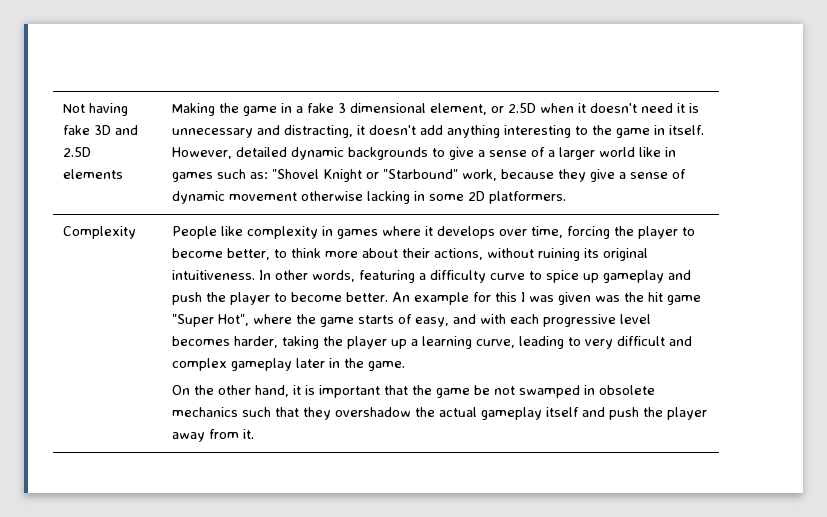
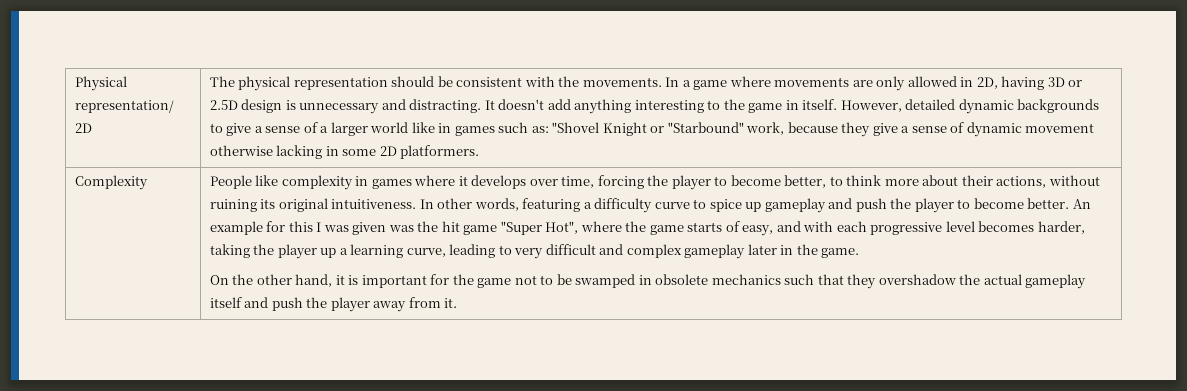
[63,103,129,116] [63,125,139,135] [63,147,92,157] [63,169,124,179] [172,103,686,116] Not having fake 3D and 2.5D elements | Making the game in a fake 3 dimensional element, or 2.5D when it doesn't need it -> [74,76,127,91] [74,100,174,113] [74,123,92,133] [209,76,1083,91] [209,99,283,113] Physical representation/ 2D | The physical representation should be consistent with the movements. In a game where movements are only allowed in 2D, having 3D or 2.5D design
[284,125,366,138] distracting, it -> [409,99,495,113] distracting. It
[384,385,516,398] that the game be not -> [430,274,572,288] for the game not to be

